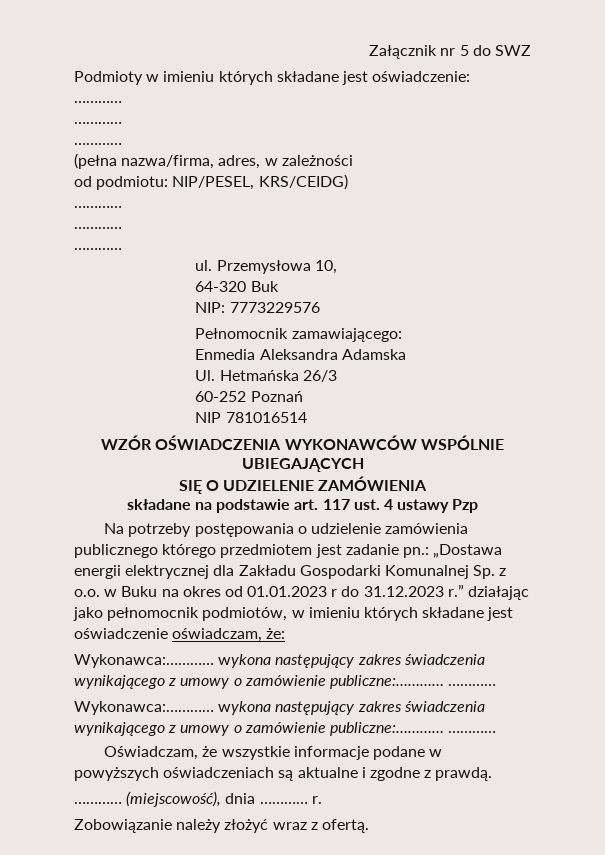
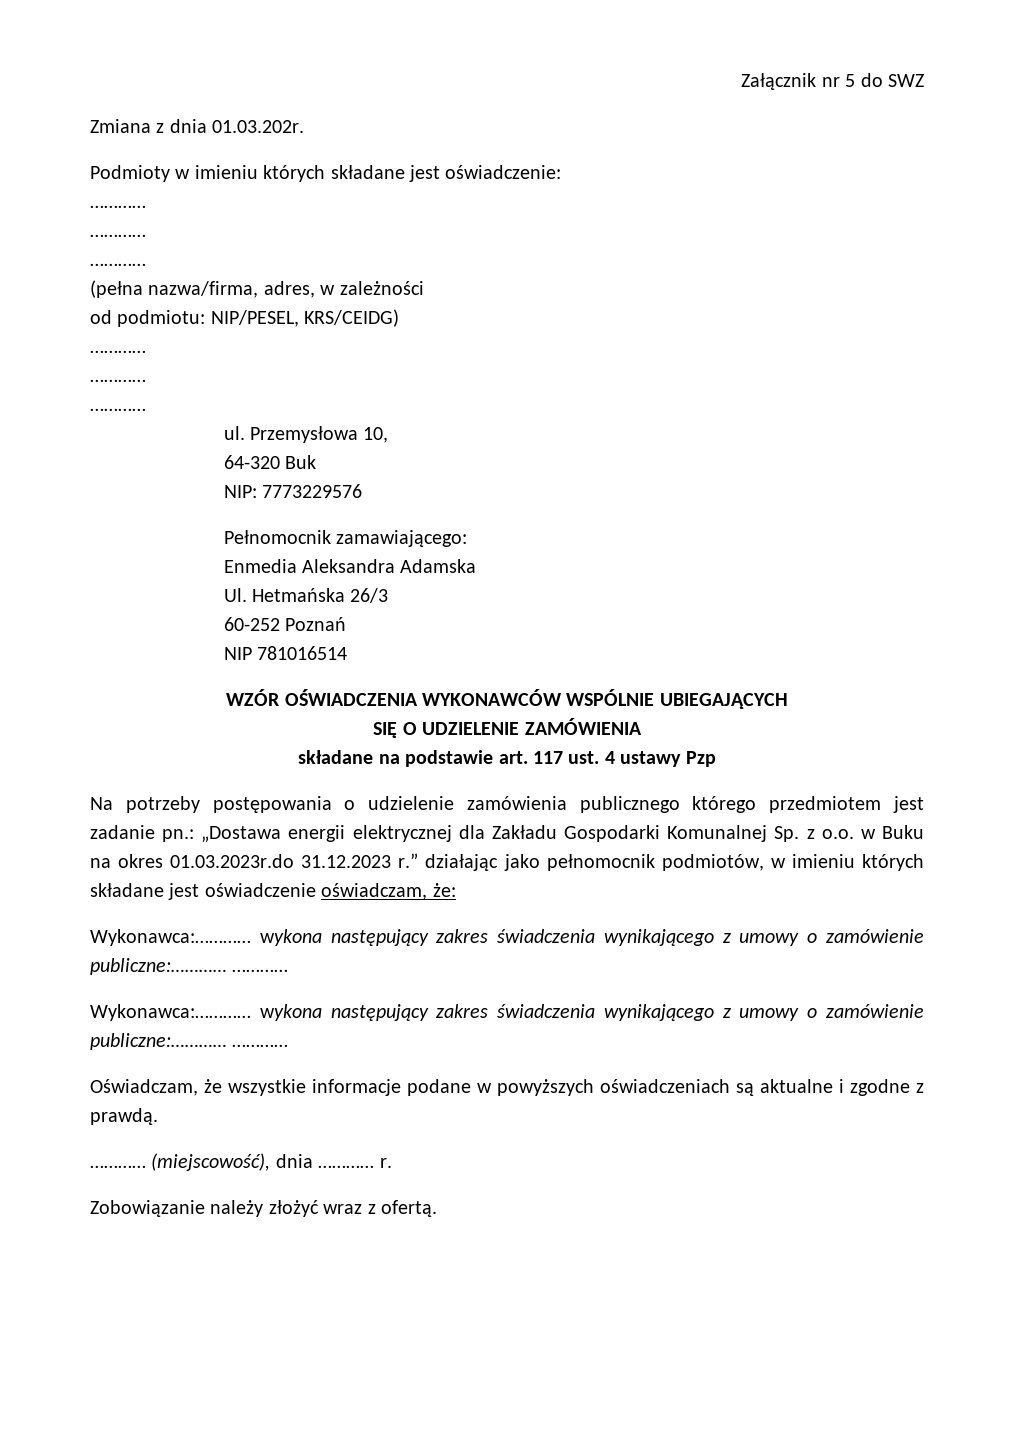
(531, 50) none -> [90,119,305,133] // Zmiana z dnia 01.03.202r.
[224,586,360,597] od 01.01.2023 r do -> [170,854,295,868] 01.03.2023r.do

